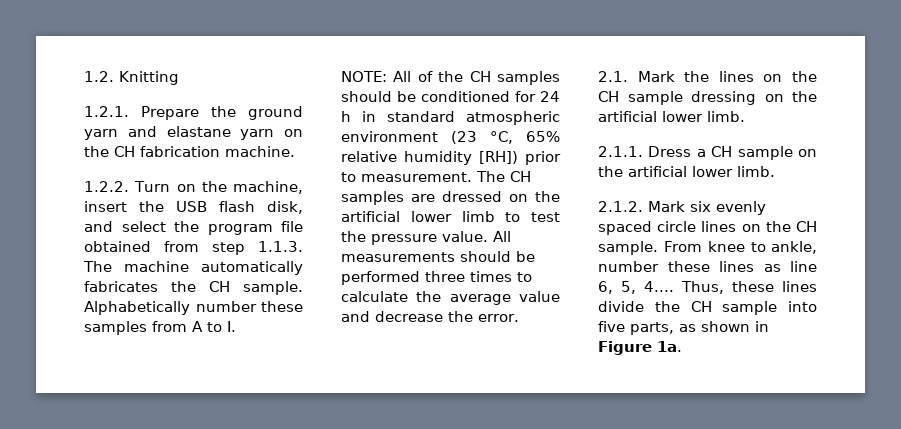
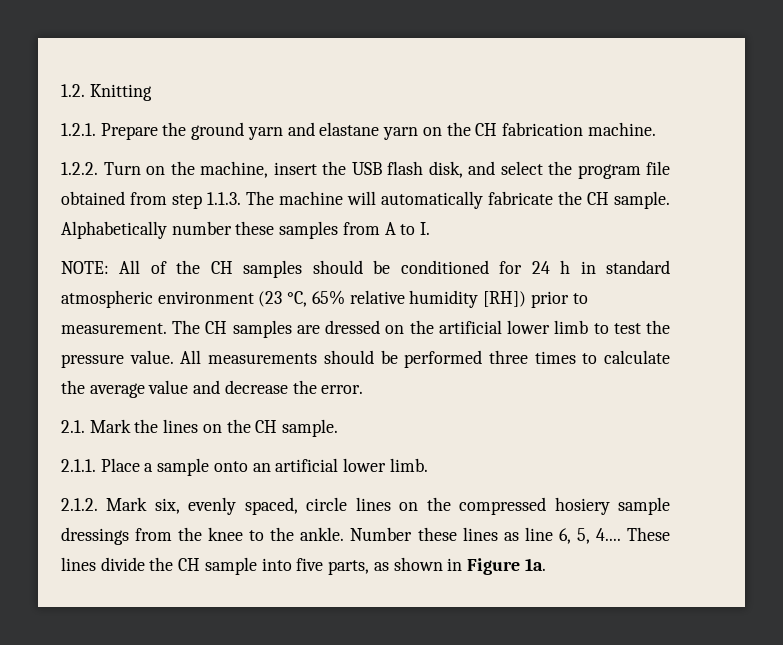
[201,261,303,275] [84,281,158,292] automatically fabricates -> [347,191,553,209] will automatically fabricate
[627,91,817,105] [598,111,745,122] [598,146,817,160] [598,166,623,177] sample dressing on the artificial lower limb. // 2.1.1. Dress a CH sample on the -> [282,419,339,437] [61,458,271,476] sample. // 2.1.1. Place a sample onto an
[690,201,766,215] [598,221,652,235] six evenly spaced -> [154,497,298,515] six, evenly spaced,
[796,221,817,232] [598,241,817,255] [598,261,659,272] CH sample. From knee to ankle, number -> [459,497,670,515] [61,527,413,545] compressed hosiery sample dressings from the knee to the ankle. Number
[681,281,774,294] Thus, these -> [627,527,671,541] These

